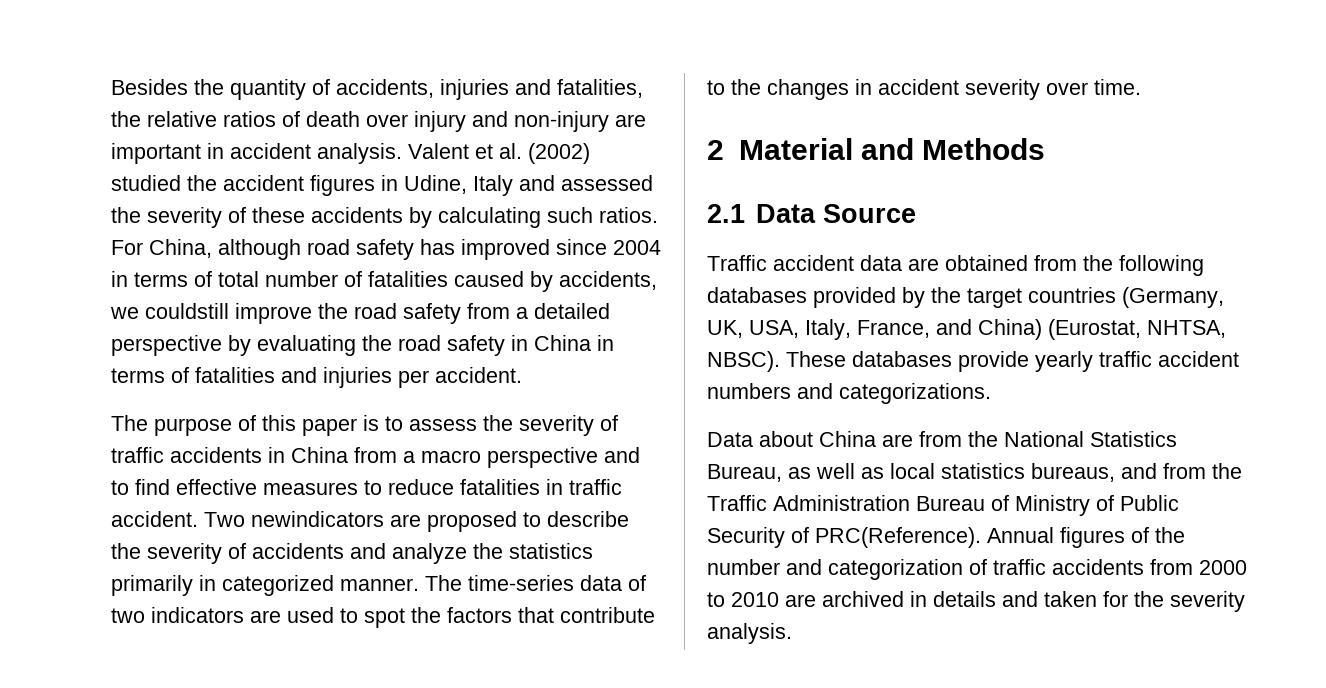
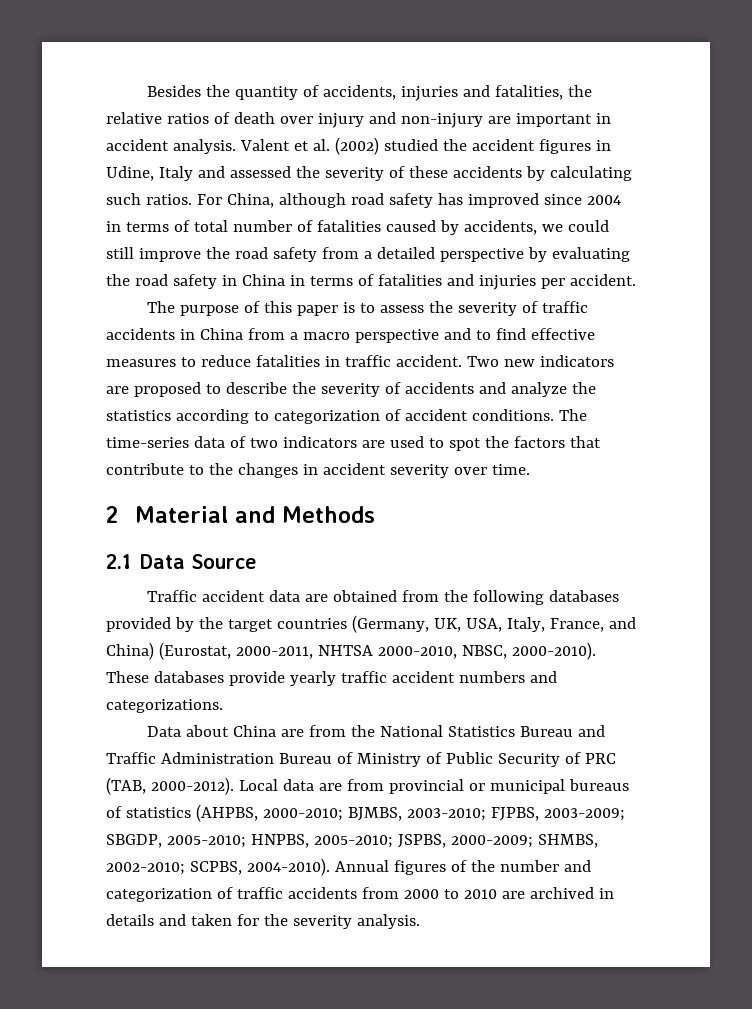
[145,303,229,319] couldstill -> [567,220,609,232] [106,247,134,259] could still
[251,511,384,527] newindicators -> [503,355,614,367] new indicators
[111,575,419,596] primarily in categorized manner. -> [175,409,554,424] according to categorization of accident conditions.
[1147,320,1226,338] [707,351,780,372] NHTSA, NBSC). -> [235,642,596,660] 2000-2011, NHTSA 2000-2010, NBSC, 2000-2010).
[707,463,1242,482] Bureau, as well as local statistics bureaus, and from the -> [519,725,605,737] Bureau and
[815,527,981,548] PRC(Reference). -> [584,753,616,764] [106,777,629,795] [106,804,625,822] [106,834,598,848] [106,858,330,876] PRC (TAB, 2000-2012). Local data are from provincial or municipal bureaus of statistics (AHPBS, 2000-2010; BJMBS, 2003-2010; FJPBS, 2003-2009; SBGDP, 2005-2010; HNPBS, 2005-2010; JSPBS, 2000-2009; SHMBS, 2002-2010; SCPBS, 2004-2010).

